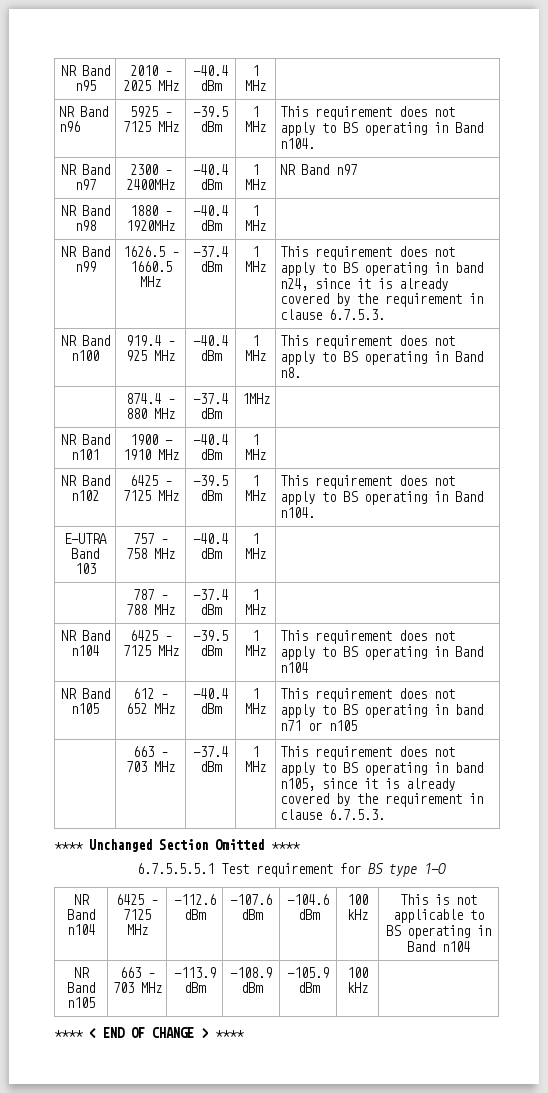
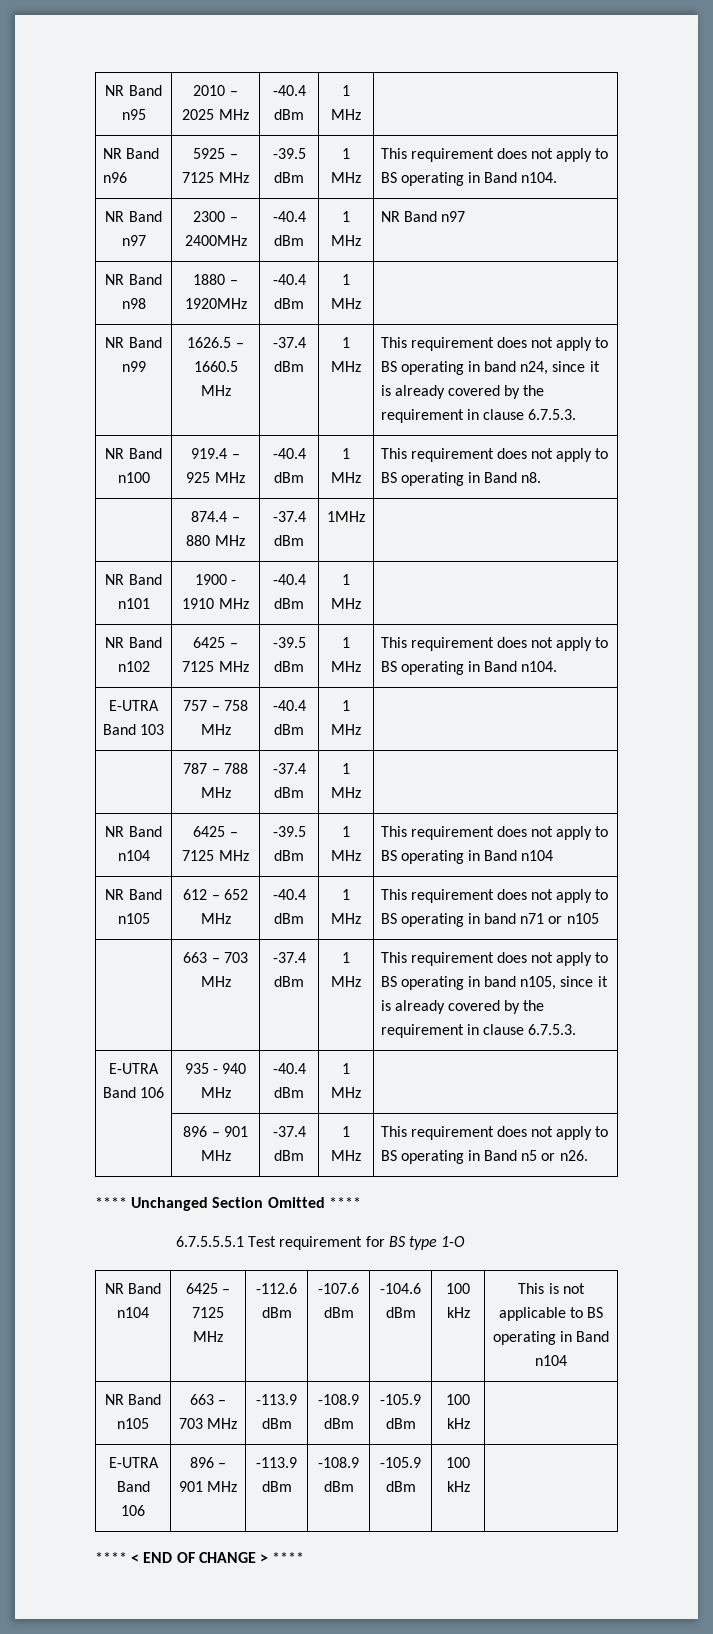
(386, 814) none -> [109,1063,159,1074] [102,1087,165,1098] [184,1063,247,1074] [200,1087,231,1098] [272,1063,306,1074] [274,1087,304,1098] [342,1063,350,1074] [331,1087,361,1098] [183,1126,248,1137] [200,1150,231,1161] [272,1126,306,1137] [274,1150,304,1161] [342,1126,350,1137] [331,1150,361,1161] [380,1126,609,1140] [380,1150,588,1164] // E-UTRA Band 106 | 935 - 940 MHz | -40.4 dBm | 1 MHz | // | 896 – 901 MHz | -37.4 dBm | 1 MHz | This requirement does not apply to BS operating in Band n5 or n26.
(368, 987) none -> [108,1457,159,1468] [116,1481,150,1492] [121,1505,145,1516] [189,1457,227,1468] [178,1481,238,1492] [256,1457,297,1468] [261,1481,292,1492] [318,1457,359,1468] [323,1481,354,1492] [380,1457,421,1468] [385,1481,416,1492] [446,1457,470,1468] [446,1481,470,1492] // E-UTRA Band 106 | 896 – 901 MHz | -113.9 dBm | -108.9 dBm | -105.9 dBm | 100 kHz |

